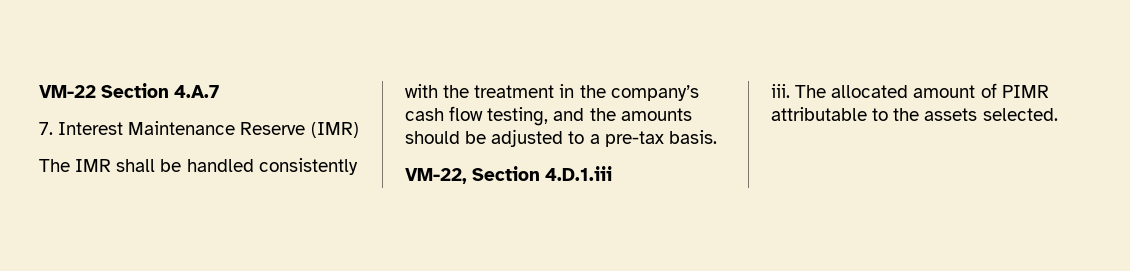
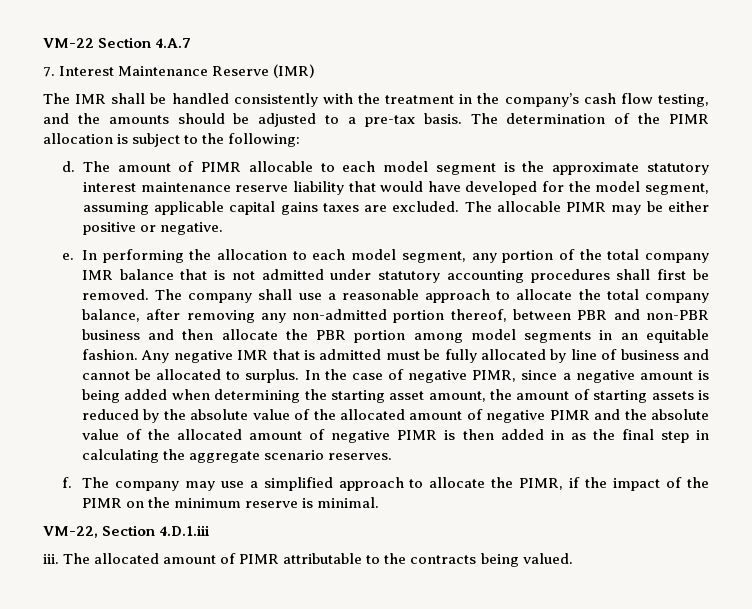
(717, 137) none -> [470,113,710,124] [43,133,301,147] [62,161,709,175] [82,181,710,195] [82,201,710,215] [82,222,224,235] [62,249,709,263] [81,269,710,283] [81,289,709,303] [81,309,710,323] [81,329,710,343] [81,349,709,363] [81,369,709,383] [81,389,709,403] [81,409,710,423] [81,429,710,443] [81,449,393,463] [62,477,709,491] [81,497,380,508] The determination of the PIMR allocation is subject to the following: // d. The amount of PIMR allocable to each model segment is the approximate statutory interest maintenance reserve liability that would have developed for the model segment, assuming applicable capital gains taxes are excluded. The allocable PIMR may be either positive or negative. // e. In performing the allocation to each model segment, any portion of the total company IMR balance that is not admitted under statutory accounting procedures shall first be removed. The company shall use a reasonable approach to allocate the total company balance, after removing any non-admitted portion thereof, between PBR and non-PBR business and then allocate the PBR portion among model segments in an equitable fashion. Any negative IMR that is admitted must be fully allocated by line of business and cannot be allocated to surplus. In the case of negative PIMR, since a negative amount is being added when determining the starting asset amount, the amount of starting assets is reduced by the absolute value of the allocated amount of negative PIMR and the absolute value of the allocated amount of negative PIMR is then added in as the final step in calculating the aggregate scenario reserves. // f. The company may use a simplified approach to allocate the PIMR, if the impact of the PIMR on the minimum reserve is minimal.
[924,108,1058,121] assets selected. -> [410,553,573,567] contracts being valued.

